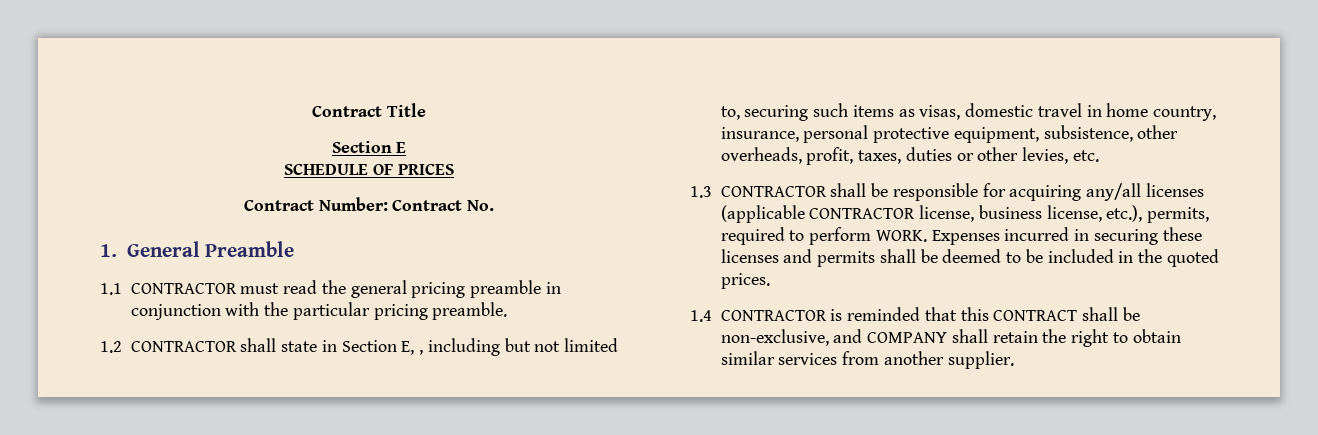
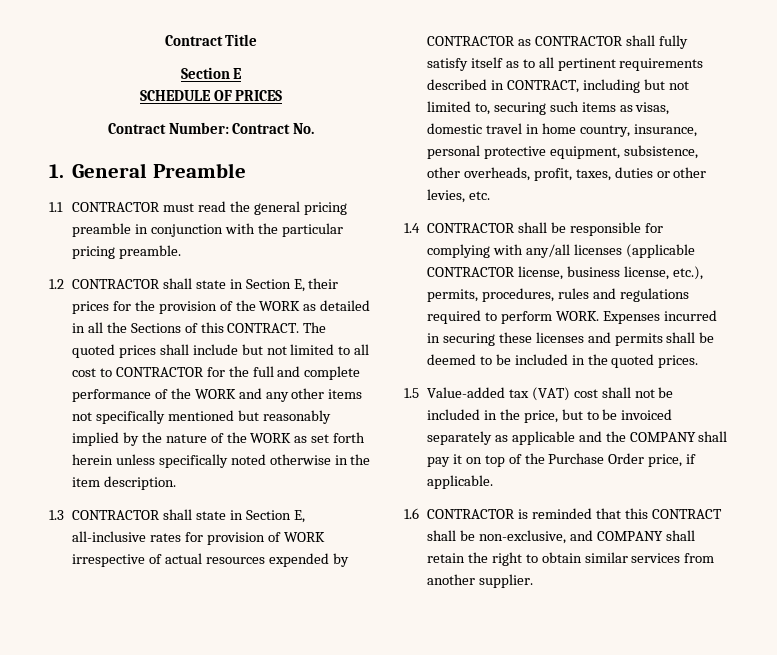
[419,349,424,355] , -> [308,278,339,289] [71,300,371,314] [71,322,327,333] [71,344,370,358] [71,366,361,380] [71,388,363,402] [71,410,331,424] [71,432,366,446] [71,454,371,468] [71,476,176,490] [49,509,305,523] [71,531,325,545] [71,553,349,567] [426,35,688,49] [426,57,704,71] [426,79,579,93] their prices for the provision of the WORK as detailed in all the Sections of this CONTRACT. The quoted prices shall include but not limited to all cost to CONTRACTOR for the full and complete performance of the WORK and any other items not specifically mentioned but reasonably implied by the nature of the WORK as set forth herein unless specifically noted otherwise in the item description. // 1.3 CONTRACTOR shall state in Section E, all-inclusive rates for provision of WORK irrespective of actual resources expended by CONTRACTOR as CONTRACTOR shall fully satisfy itself as to all pertinent requirements described in CONTRACT,
[690,186,712,198] 1.3 -> [404,223,420,233] 1.4
[1009,185,1082,201] acquiring -> [426,244,523,258] complying with
(1210, 215) none -> [481,288,689,302] procedures, rules and regulations
[690,310,712,322] 1.4 -> [404,387,674,401] [426,409,673,423] [426,431,728,445] [426,453,697,467] [426,475,493,489] [404,508,419,519] 1.5 Value-added tax (VAT) cost shall not be included in the price, but to be invoiced separately as applicable and the COMPANY shall pay it on top of the Purchase Order price, if applicable. // 1.6

